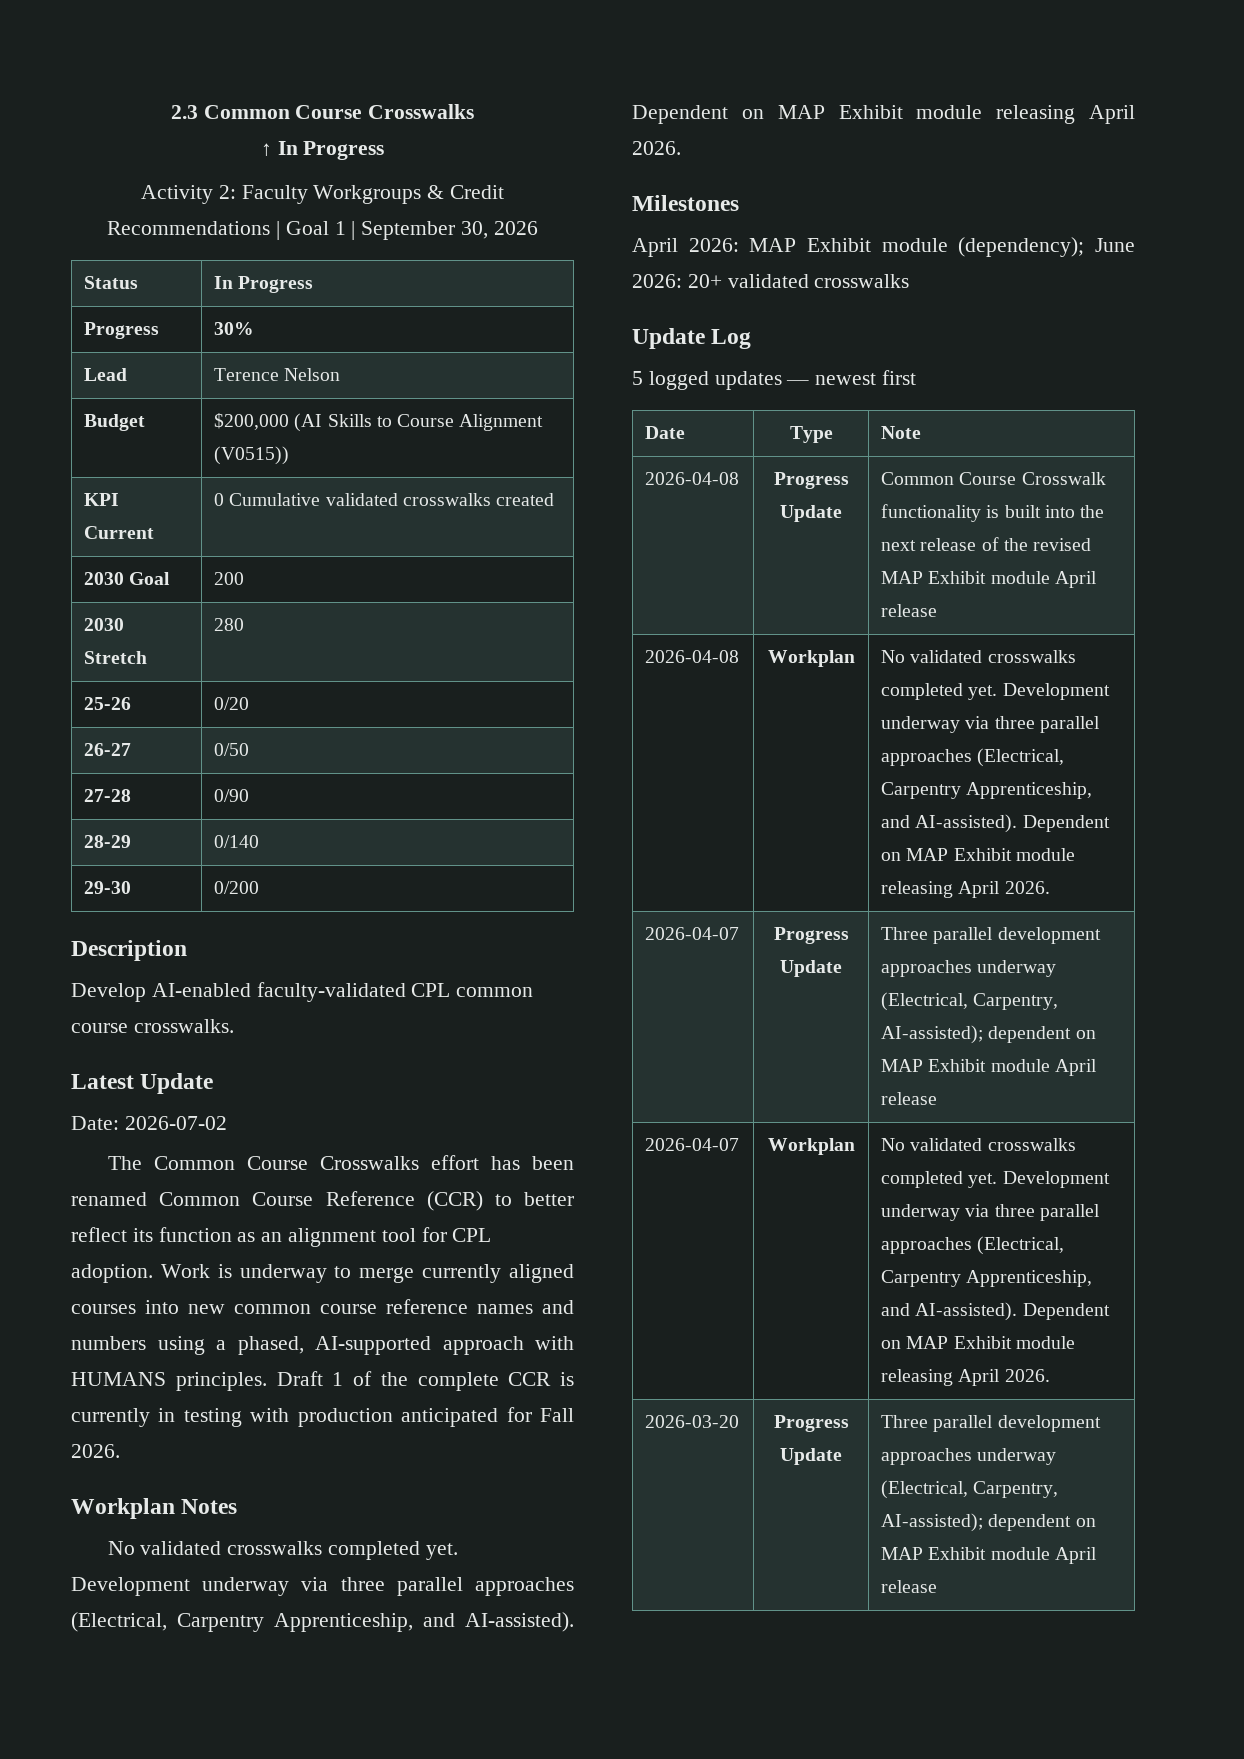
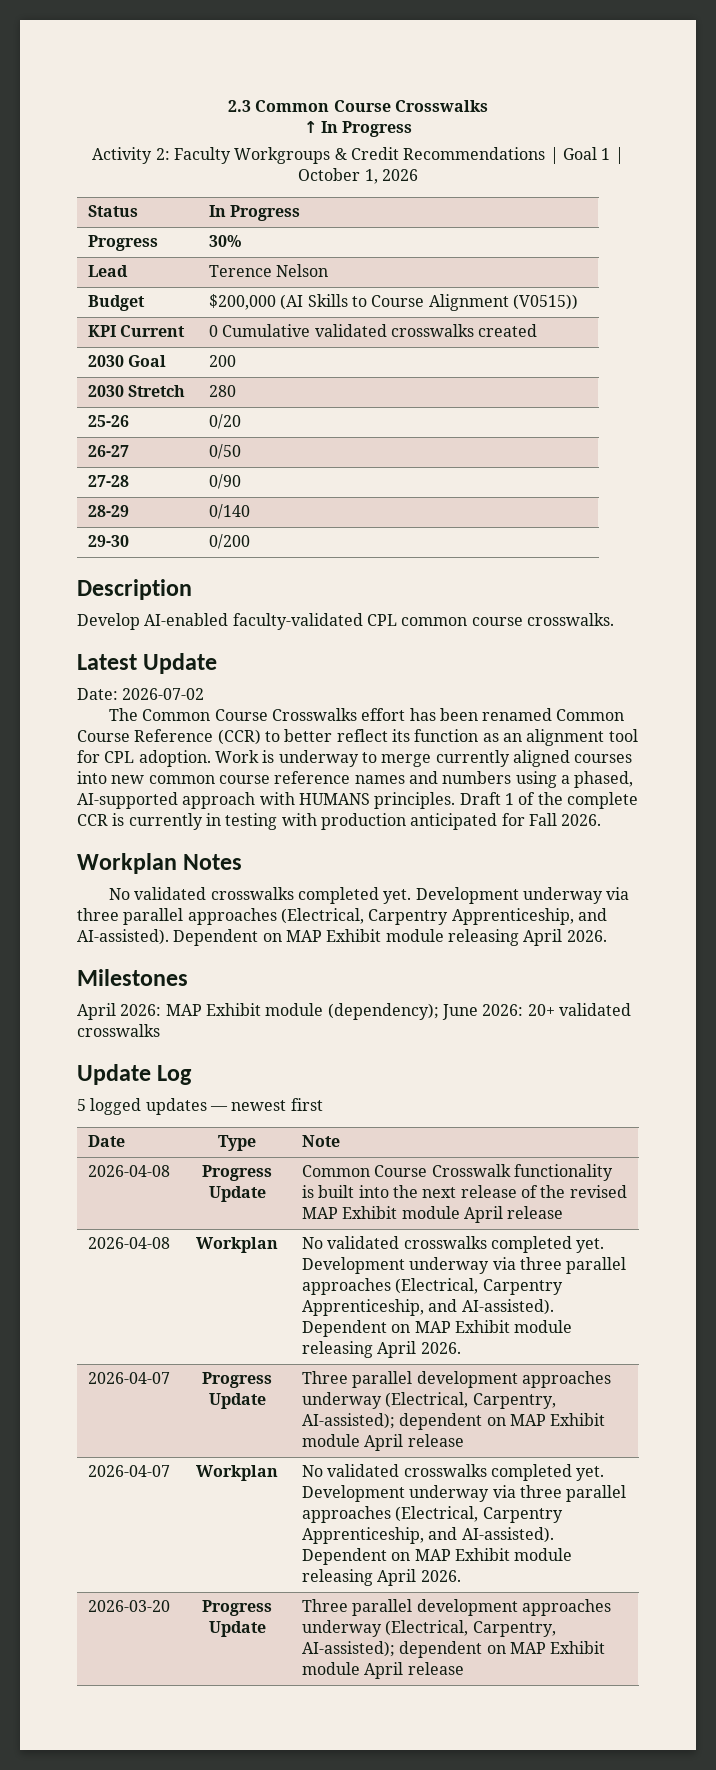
[361,221,489,240] September 30, -> [298,168,378,184] October 1,

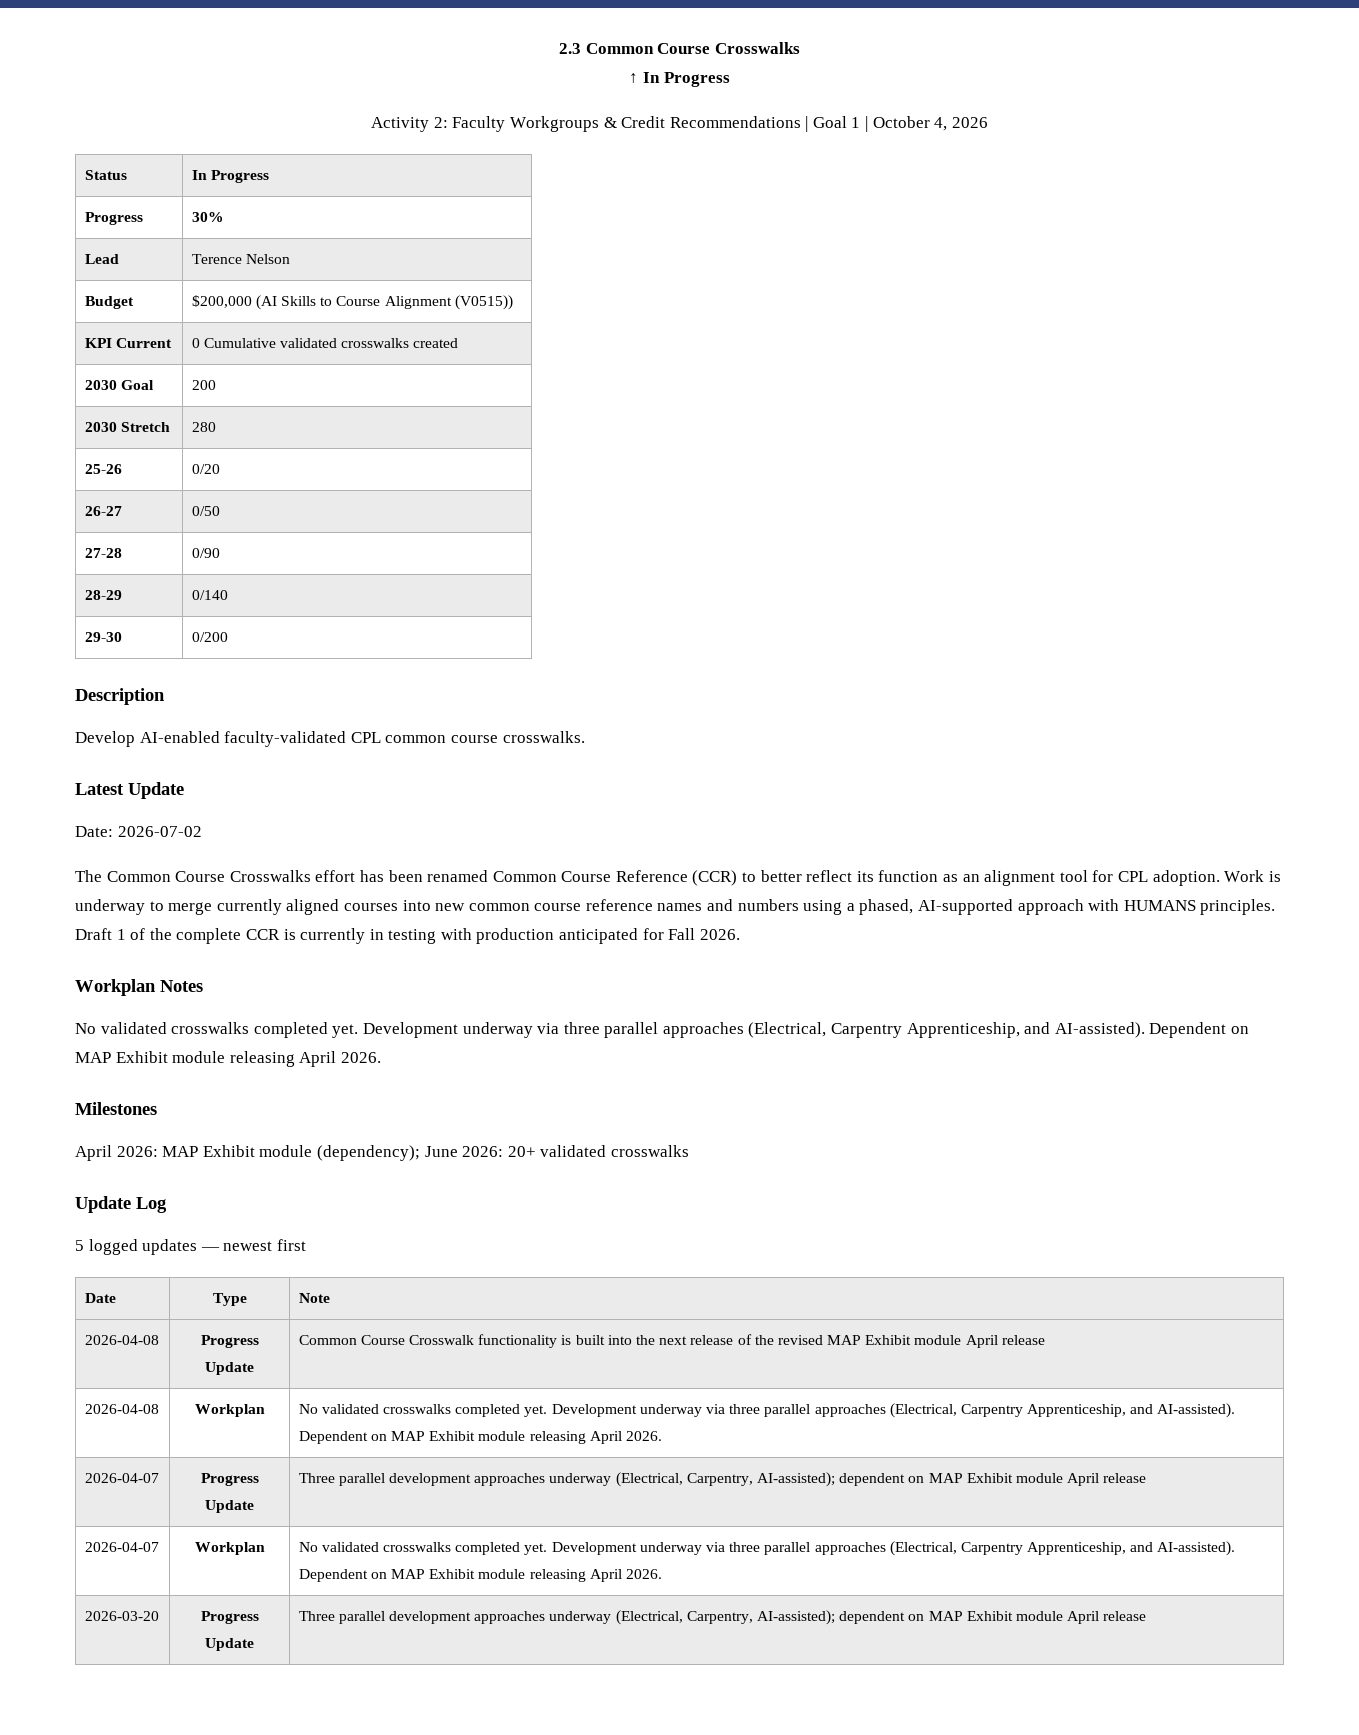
[364,169,378,184] 1, -> [934,117,948,131] 4,

